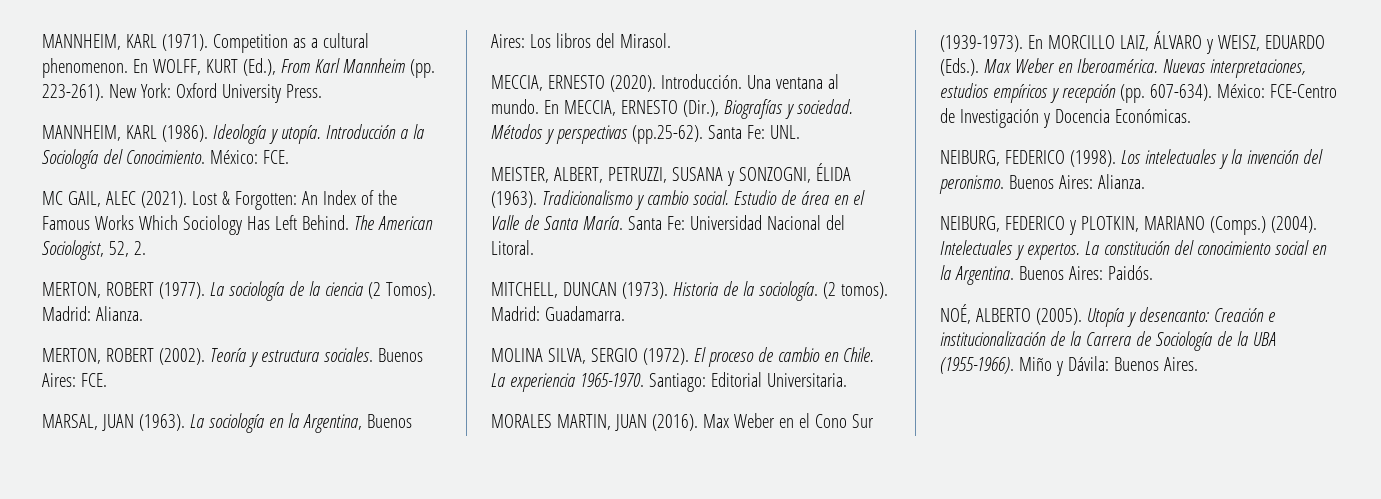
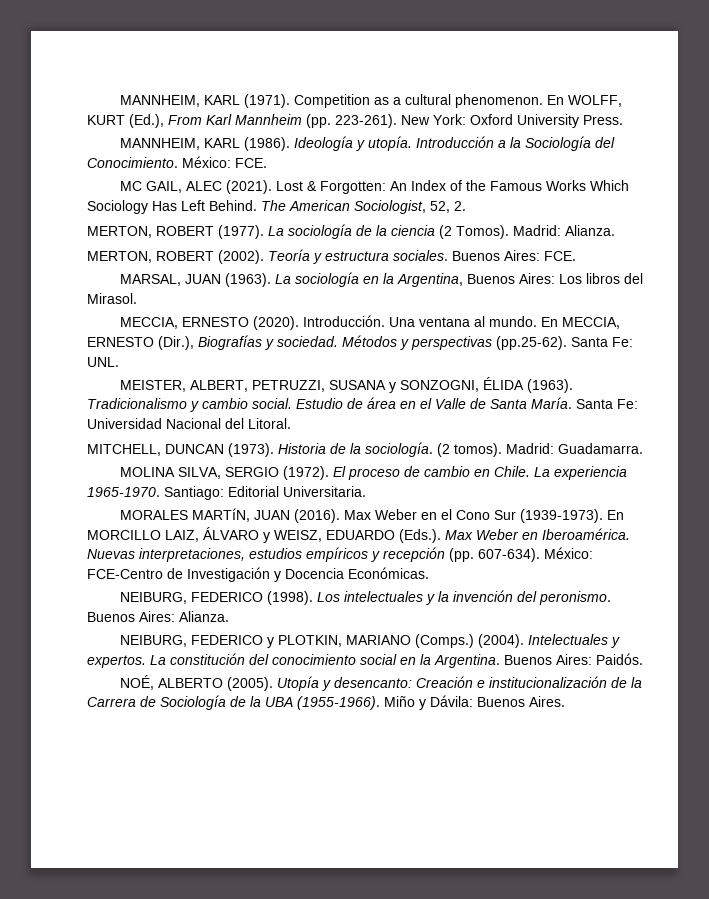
[556,414,611,430] MARTIN, -> [191,508,250,522] MARTíN,

